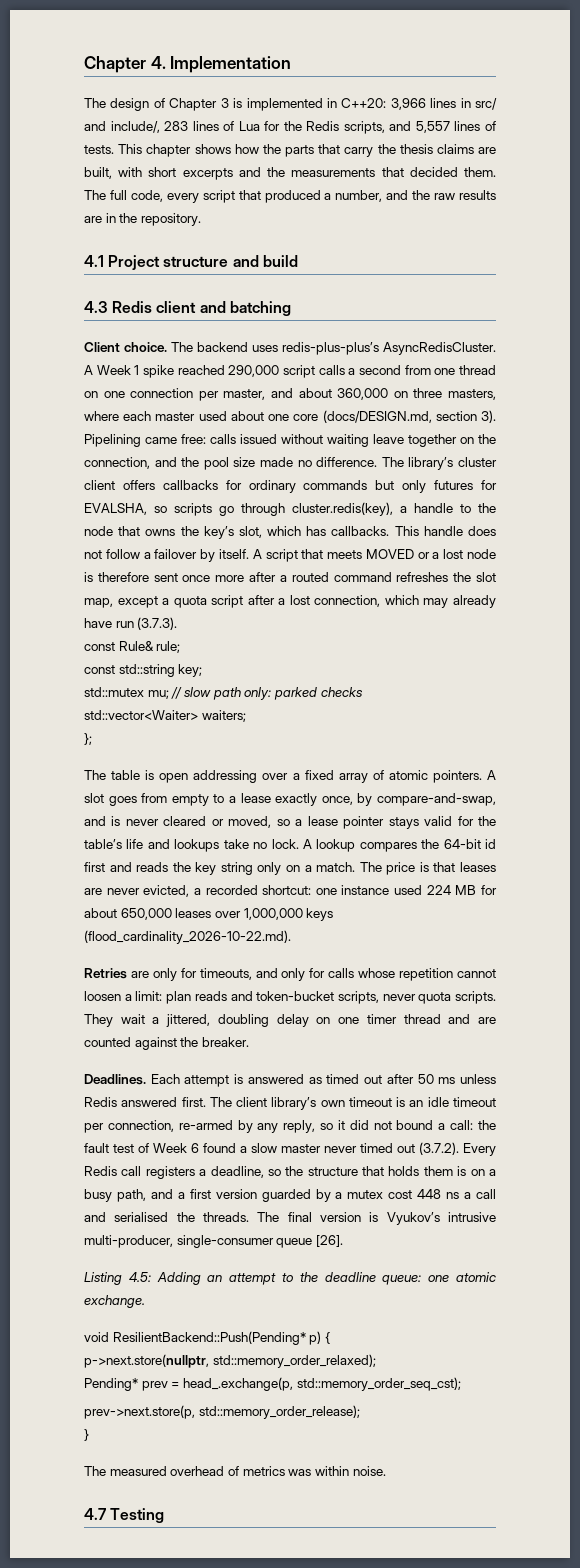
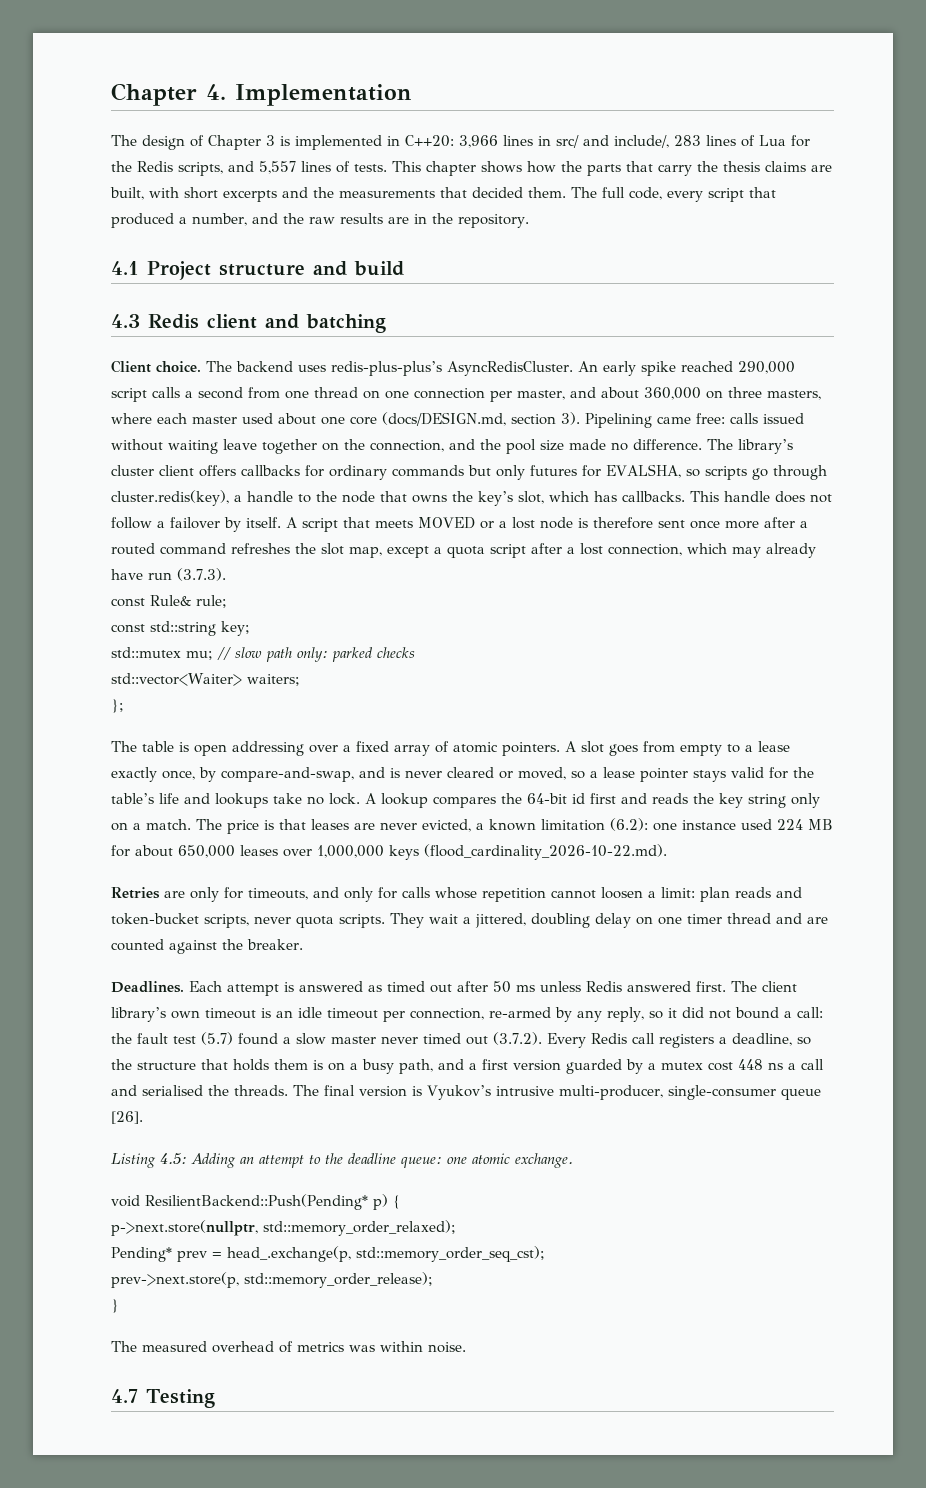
[84,365,140,375] A Week 1 -> [577,361,636,376] An early
[205,885,312,895] recorded shortcut: -> [489,818,648,831] known limitation (6.2):
[138,1143,199,1153] of Week 6 -> [201,1032,233,1045] (5.7)

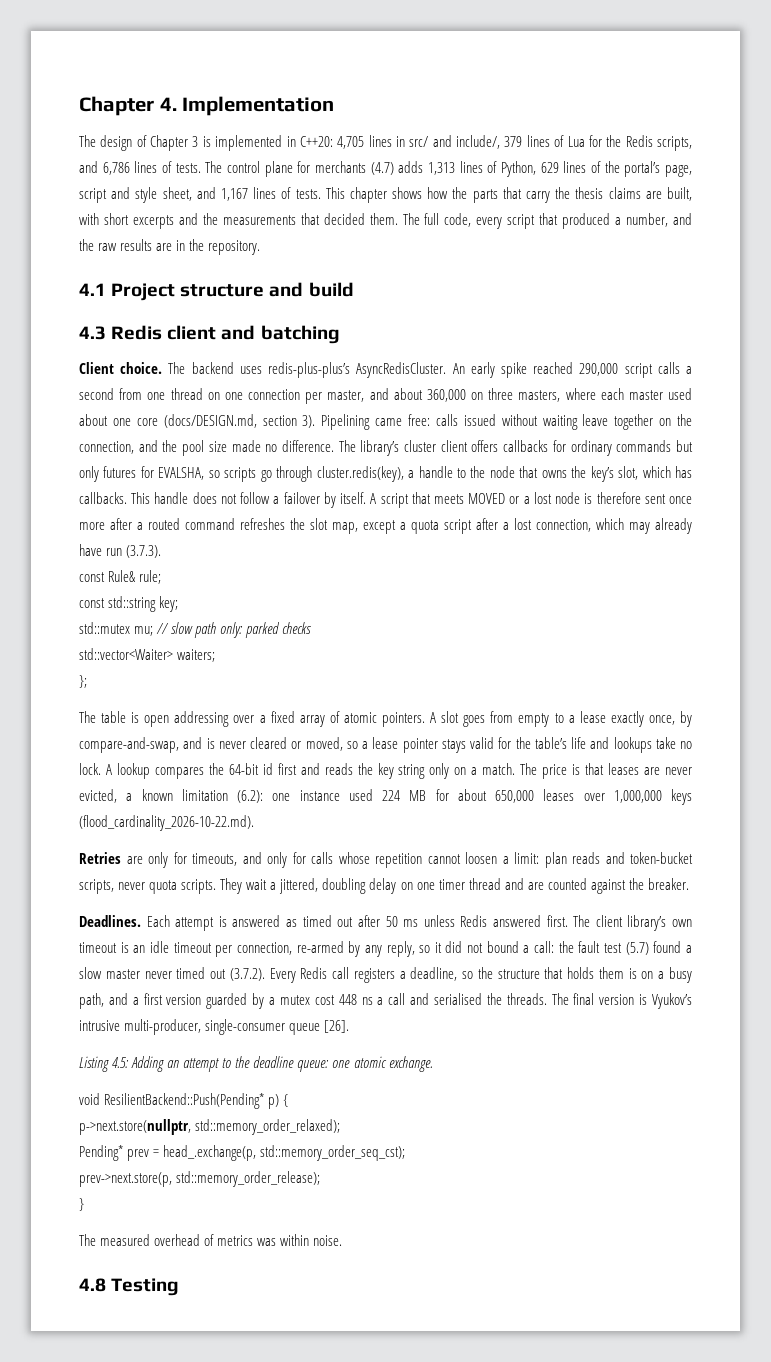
[459,135,498,148] 3,966 -> [337,136,365,149] 4,705
[674,135,701,146] 283 -> [504,136,523,147] 379
[259,161,296,174] 5,557 -> [102,161,692,177] [79,187,248,203] 6,786 lines of tests. The control plane for merchants (4.7) adds 1,313 lines of Python, 629 lines of the portal’s page, script and style sheet, and 1,167
[111,1389,138,1403] 4.7 -> [79,1278,106,1292] 4.8

